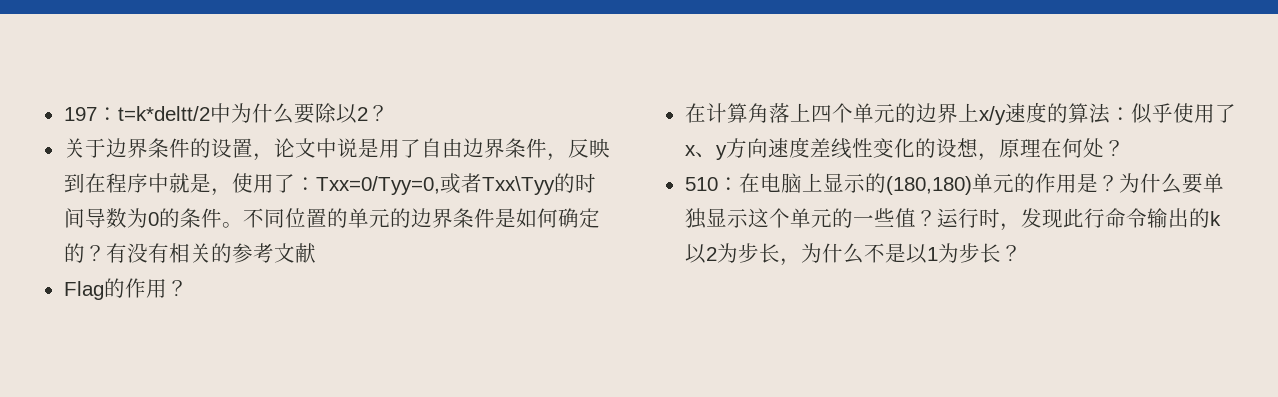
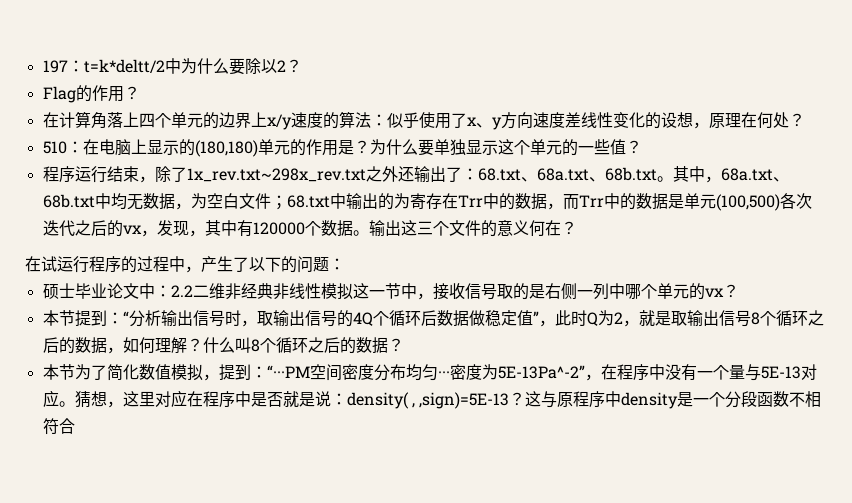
[63,138,610,161] [63,173,596,196] [63,208,600,228] [63,243,316,263] // 关于边界条件的设置，论文中说是用了自由边界条件，反映到在程序中就是，使用了：Txx=0/Tyy=0,或者Txx\Tyy的时间导数为0的条件。不同位置的单元的边界条件是如何确定的？有没有相关的参考文献 -> (302, 66) none
[936,208,1221,231] [684,243,1022,266] 运行时，发现此行命令输出的k以2为步长，为什么不是以1为步长？ -> [42,166,789,183] [42,193,812,211] [42,220,577,237] [25,256,345,273] [42,283,739,300] [42,310,824,327] [42,337,404,354] [42,364,817,381] [42,390,822,409] [42,418,75,435] // 程序运行结束，除了1x_rev.txt~298x_rev.txt之外还输出了：68.txt、68a.txt、68b.txt。其中，68a.txt、68b.txt中均无数据，为空白文件；68.txt中输出的为寄存在Trr中的数据，而Trr中的数据是单元(100,500)各次迭代之后的vx，发现，其中有120000个数据。输出这三个文件的意义何在？ // 在试运行程序的过程中，产生了以下的问题： // 硕士毕业论文中：2.2二维非经典非线性模拟这一节中，接收信号取的是右侧一列中哪个单元的vx？ // 本节提到：“分析输出信号时，取输出信号的4Q个循环后数据做稳定值”，此时Q为2，就是取输出信号8个循环之后的数据，如何理解？什么叫8个循环之后的数据？ // 本节为了简化数值模拟，提到：“···PM空间密度分布均匀···密度为5E-13Pa^-2”，在程序中没有一个量与5E-13对应。猜想，这里对应在程序中是否就是说：density( , ,sign)=5E-13？这与原程序中density是一个分段函数不相符合

